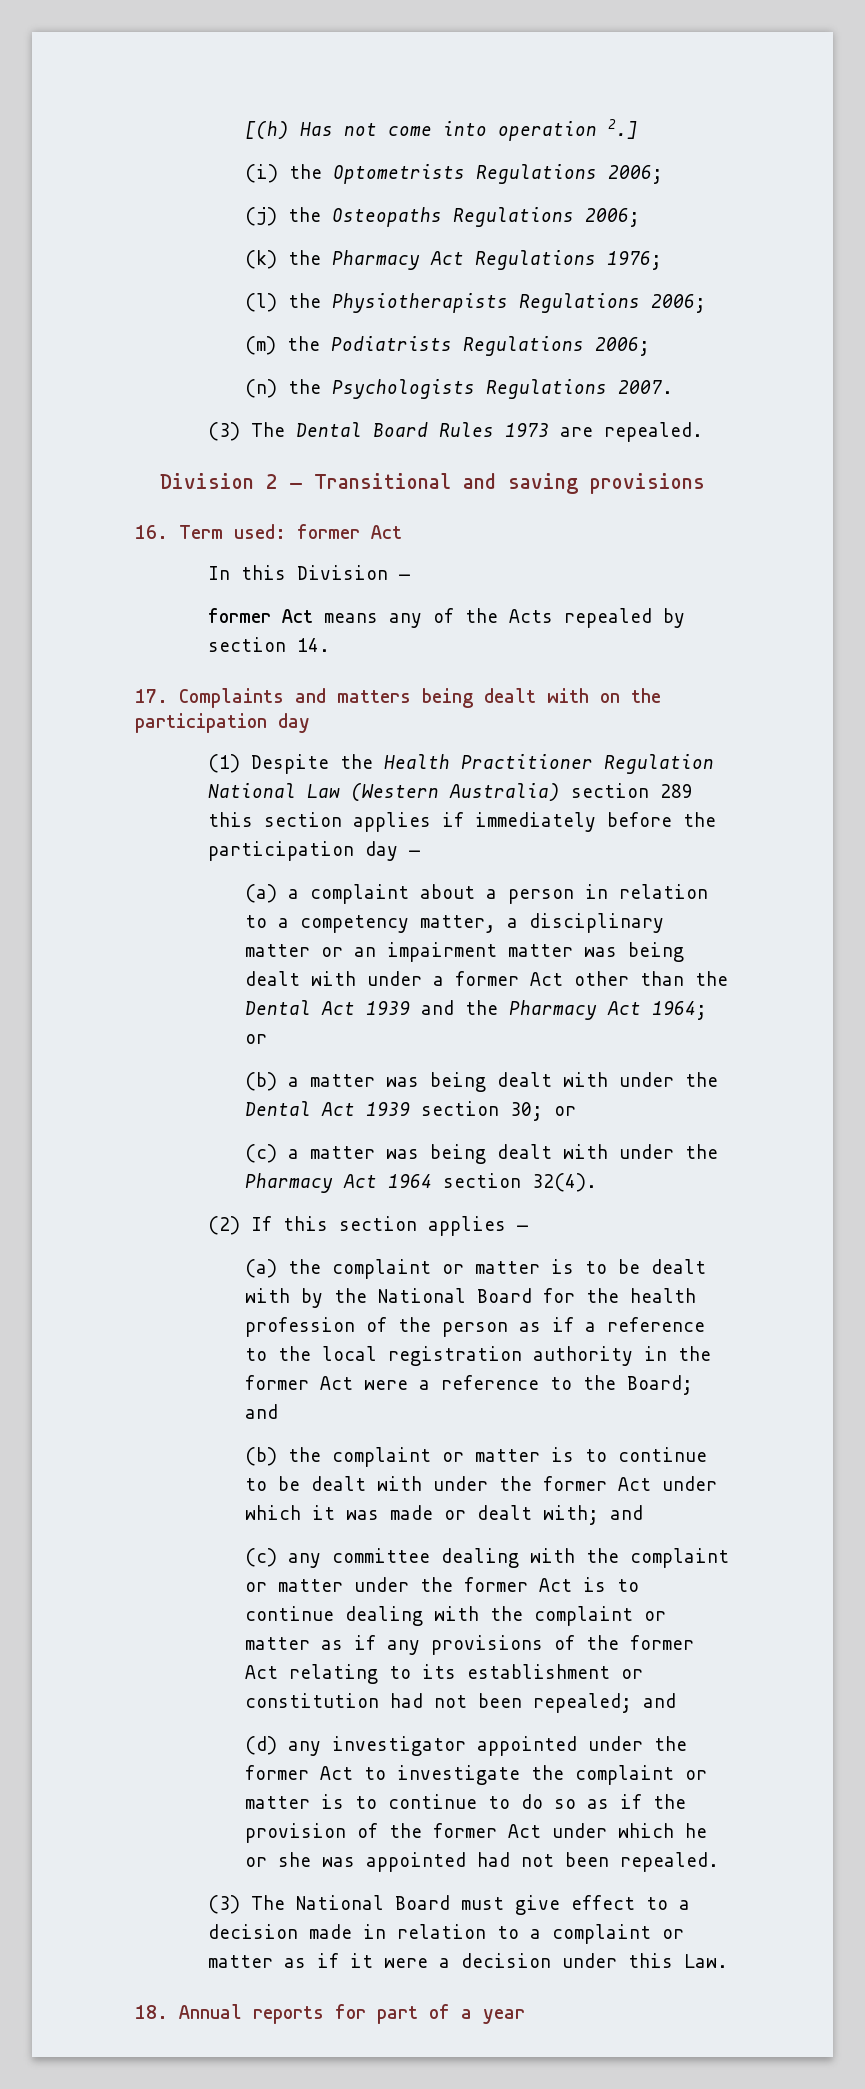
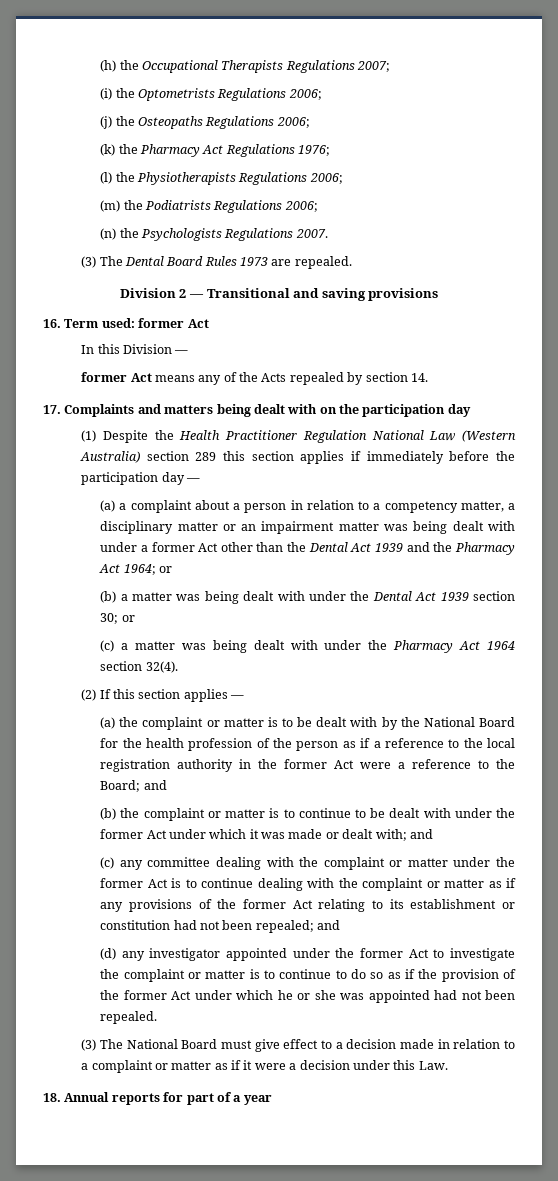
[245,119,639,141] [(h) Has not come into operation 2.] -> [100,60,391,73] (h) the Occupational Therapists Regulations 2007;

